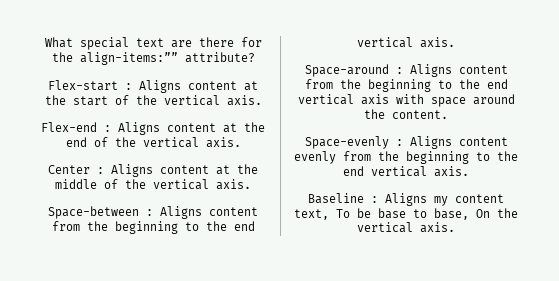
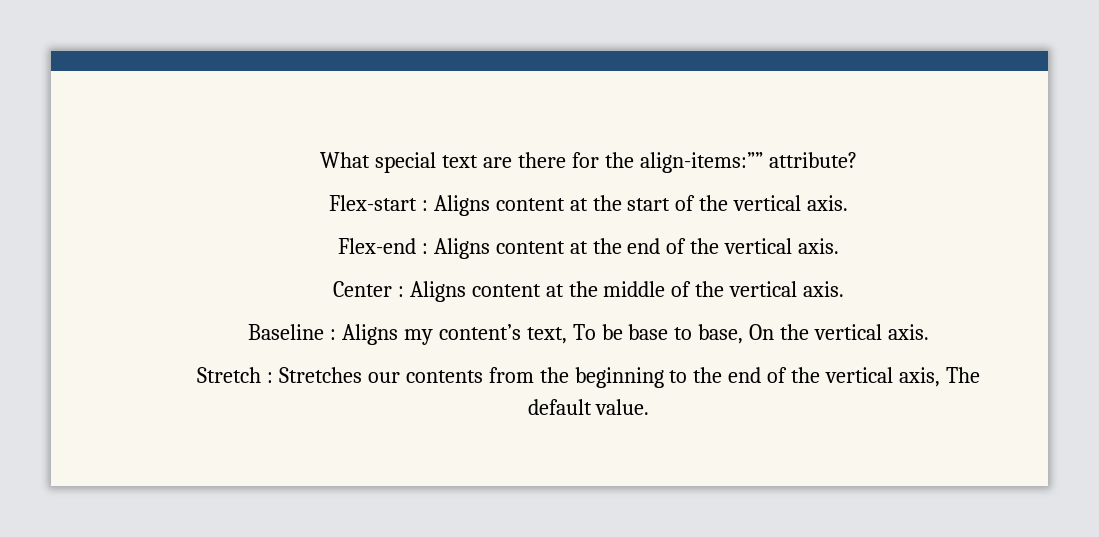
[48,206,258,219] [51,221,255,234] [357,37,455,48] [304,64,508,77] [304,79,508,92] [297,94,515,107] [364,109,448,119] [304,136,508,149] [294,151,518,164] [343,166,469,177] // Space-between : Aligns content from the beginning to the end vertical axis. // Space-around : Aligns content from the beginning to the end vertical axis with space around the content. // Space-evenly : Aligns content evenly from the beginning to the end vertical axis. -> (845, 289) none
[455,194,504,203] content -> [438,324,521,340] content’s
(455, 227) none -> [196,367,981,388] [527,399,650,415] // Stretch : Stretches our contents from the beginning to the end of the vertical axis, The default value.

